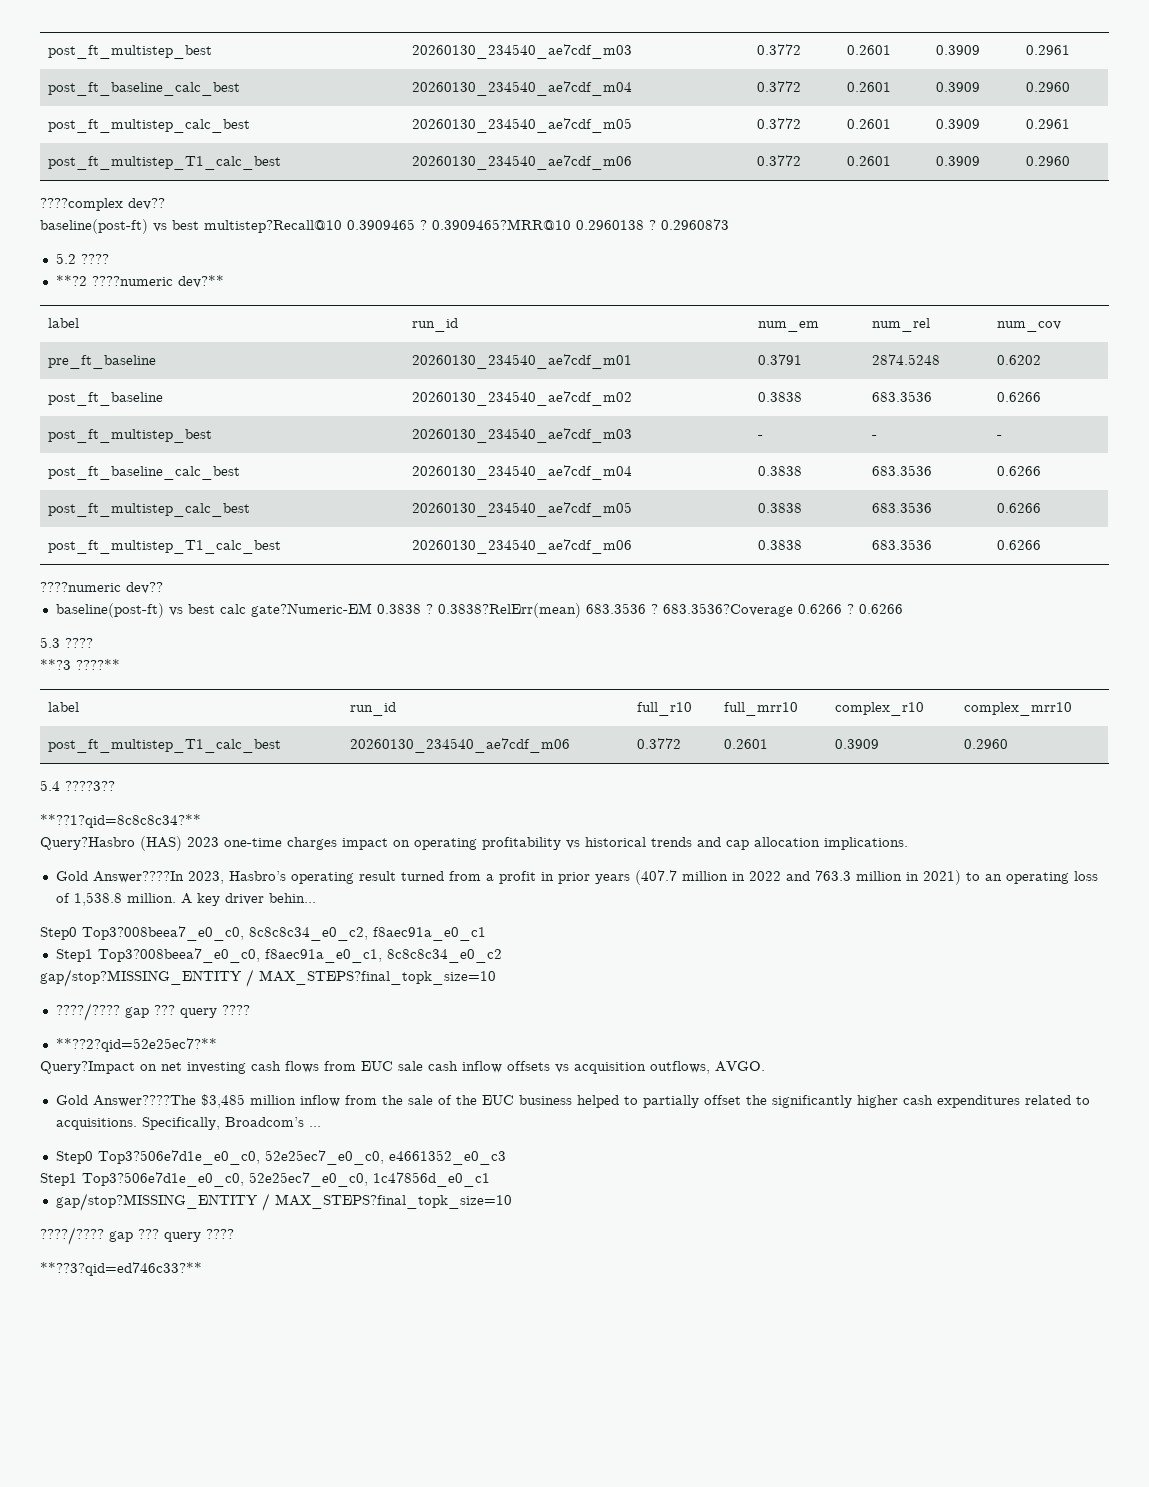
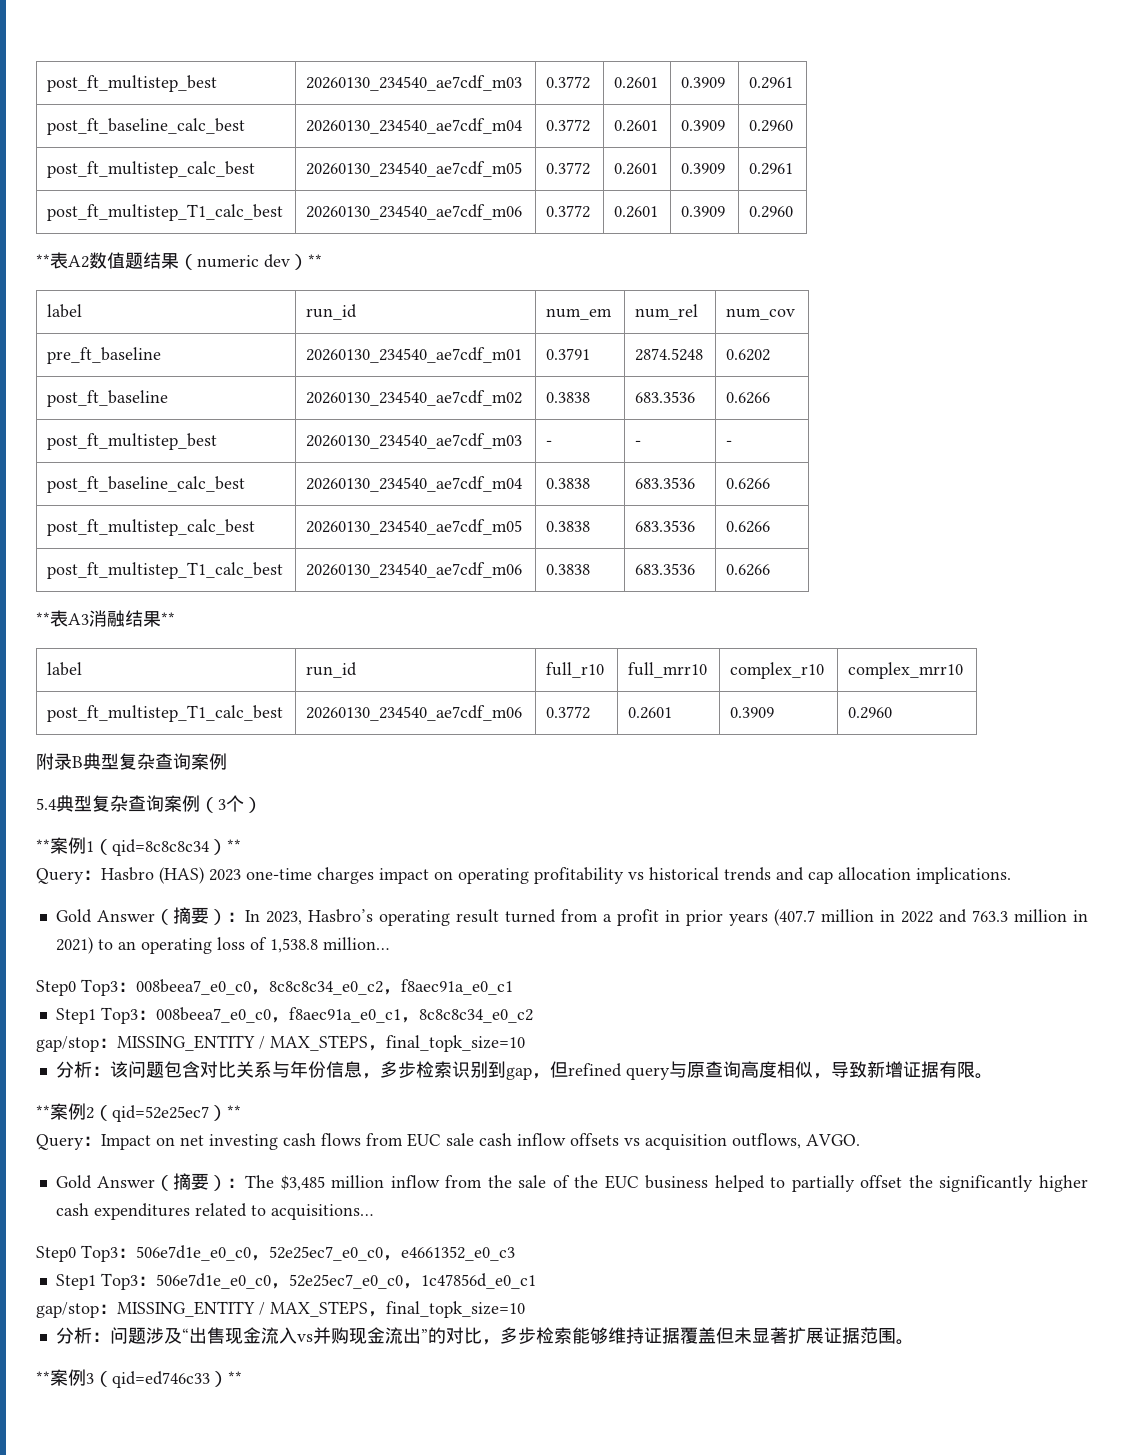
[40,198,165,211] [40,219,729,234] [55,253,109,264] [55,275,224,288] ????complex dev?? // baseline(post-ft) vs best multistep?Recall@10 0.3909465 ? 0.3909465?MRR@10 0.2960138 ? 0.2960873 // 5.2 ???? // **?2 ????numeric dev?** -> [36,252,322,270] **表A2数值题结果（numeric dev）**
[40,582,163,594] [55,603,903,618] [40,637,93,648] [40,659,120,670] ????numeric dev?? // baseline(post-ft) vs best calc gate?Numeric-EM 0.3838 ? 0.3838?RelErr(mean) 683.3536 ? 683.3536?Coverage 0.6266 ? 0.6266 // 5.3 ???? // **?3 ????** -> [36,610,175,627] **表A3消融结果**
[40,780,115,791] [40,814,201,828] [40,837,135,850] 5.4 ????3?? // **??1?qid=8c8c8c34?** // Query?Hasbro -> [36,753,227,770] [36,795,262,813] [36,837,241,856] [36,867,154,884] 附录B典型复杂查询案例 // 5.4典型复杂查询案例（3个） // **案例1（qid=8c8c8c34）** // Query：Hasbro
[92,871,184,883] Answer????In -> [96,907,260,925] Answer（摘要）：In
[126,893,316,906] [40,926,486,941] [55,948,502,963] [40,969,496,987] [55,1003,250,1021] [55,1038,217,1052] [40,1061,135,1074] million. A key driver behin... // Step0 Top3?008beea7_e0_c0, 8c8c8c34_e0_c2, f8aec91a_e0_c1 // Step1 Top3?008beea7_e0_c0, f8aec91a_e0_c1, 8c8c8c34_e0_c2 // gap/stop?MISSING_ENTITY / MAX_STEPS?final_topk_size=10 // ????/???? gap ??? query ???? // **??2?qid=52e25ec7?** // Query?Impact -> [322,937,389,950] [36,979,513,996] [55,1007,533,1024] [36,1035,525,1052] [55,1061,993,1080] [36,1103,241,1122] [36,1134,151,1150] million… // Step0 Top3：008beea7_e0_c0，8c8c8c34_e0_c2，f8aec91a_e0_c1 // Step1 Top3：008beea7_e0_c0，f8aec91a_e0_c1，8c8c8c34_e0_c2 // gap/stop：MISSING_ENTITY / MAX_STEPS，final_topk_size=10 // 分析：该问题包含对比关系与年份信息，多步检索识别到gap，但refined query与原查询高度相似，导致新增证据有限。 // **案例2（qid=52e25ec7）** // Query：Impact
[92,1095,196,1107] Answer????The -> [97,1173,275,1191] Answer（摘要）：The
[55,1117,321,1130] [55,1150,506,1165] [40,1172,490,1187] [55,1193,512,1211] [40,1227,234,1245] [40,1262,202,1276] acquisitions. Specifically, Broadcom’s ... // Step0 Top3?506e7d1e_e0_c0, 52e25ec7_e0_c0, e4661352_e0_c3 // Step1 Top3?506e7d1e_e0_c0, 52e25ec7_e0_c0, 1c47856d_e0_c1 // gap/stop?MISSING_ENTITY / MAX_STEPS?final_topk_size=10 // ????/???? gap ??? query ???? // **??3?qid=ed746c33?** -> [270,1204,373,1220] [36,1245,515,1262] [55,1273,536,1290] [36,1301,525,1318] [55,1327,914,1345] [36,1369,242,1388] acquisitions… // Step0 Top3：506e7d1e_e0_c0，52e25ec7_e0_c0，e4661352_e0_c3 // Step1 Top3：506e7d1e_e0_c0，52e25ec7_e0_c0，1c47856d_e0_c1 // gap/stop：MISSING_ENTITY / MAX_STEPS，final_topk_size=10 // 分析：问题涉及“出售现金流入vs并购现金流出”的对比，多步检索能够维持证据覆盖但未显著扩展证据范围。 // **案例3（qid=ed746c33）**

